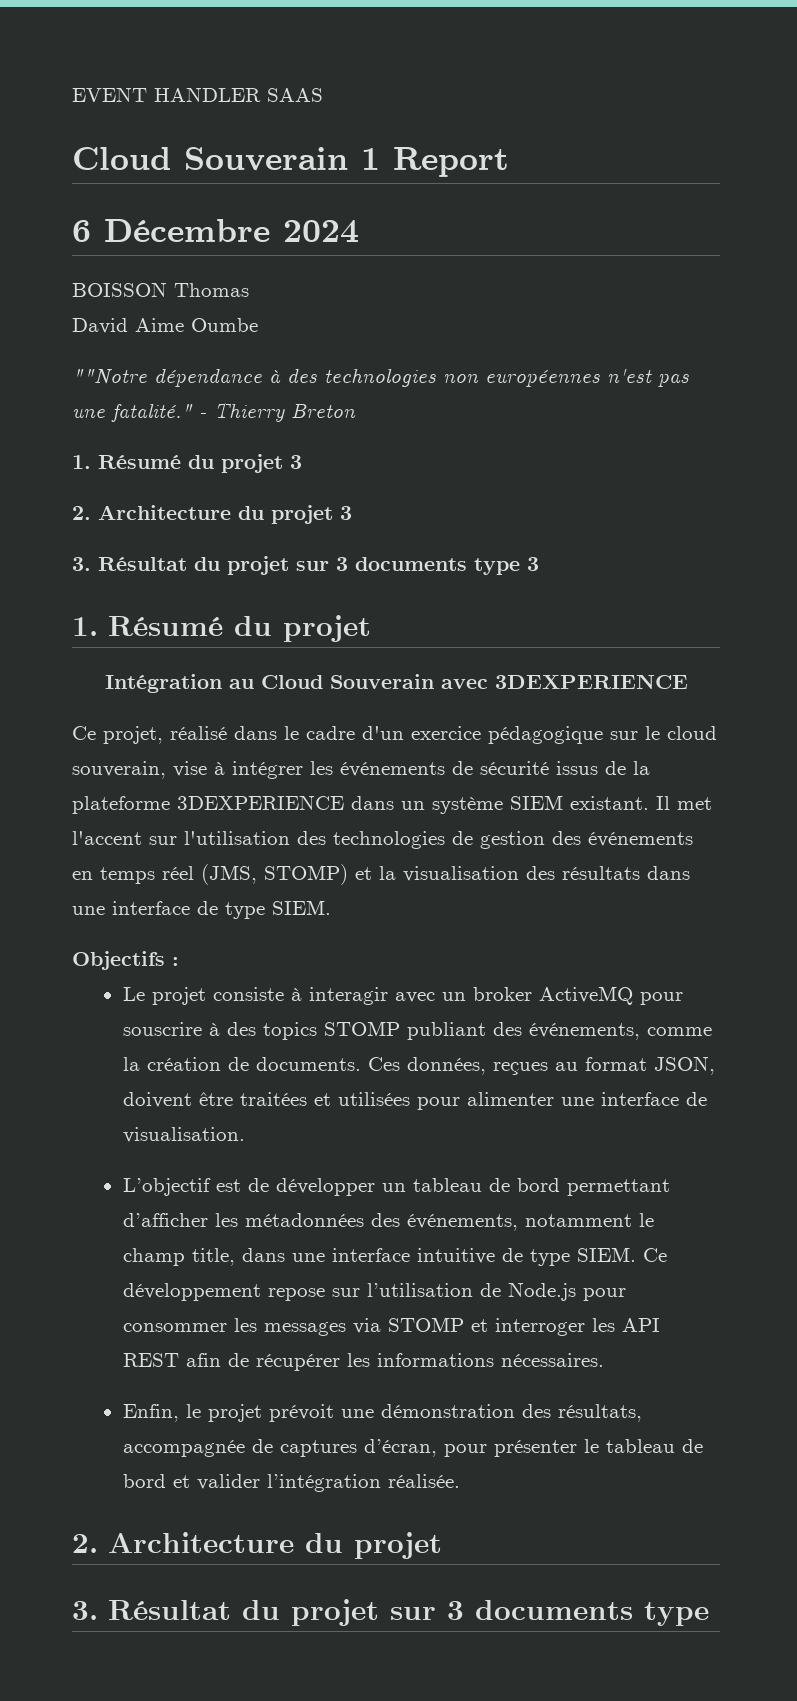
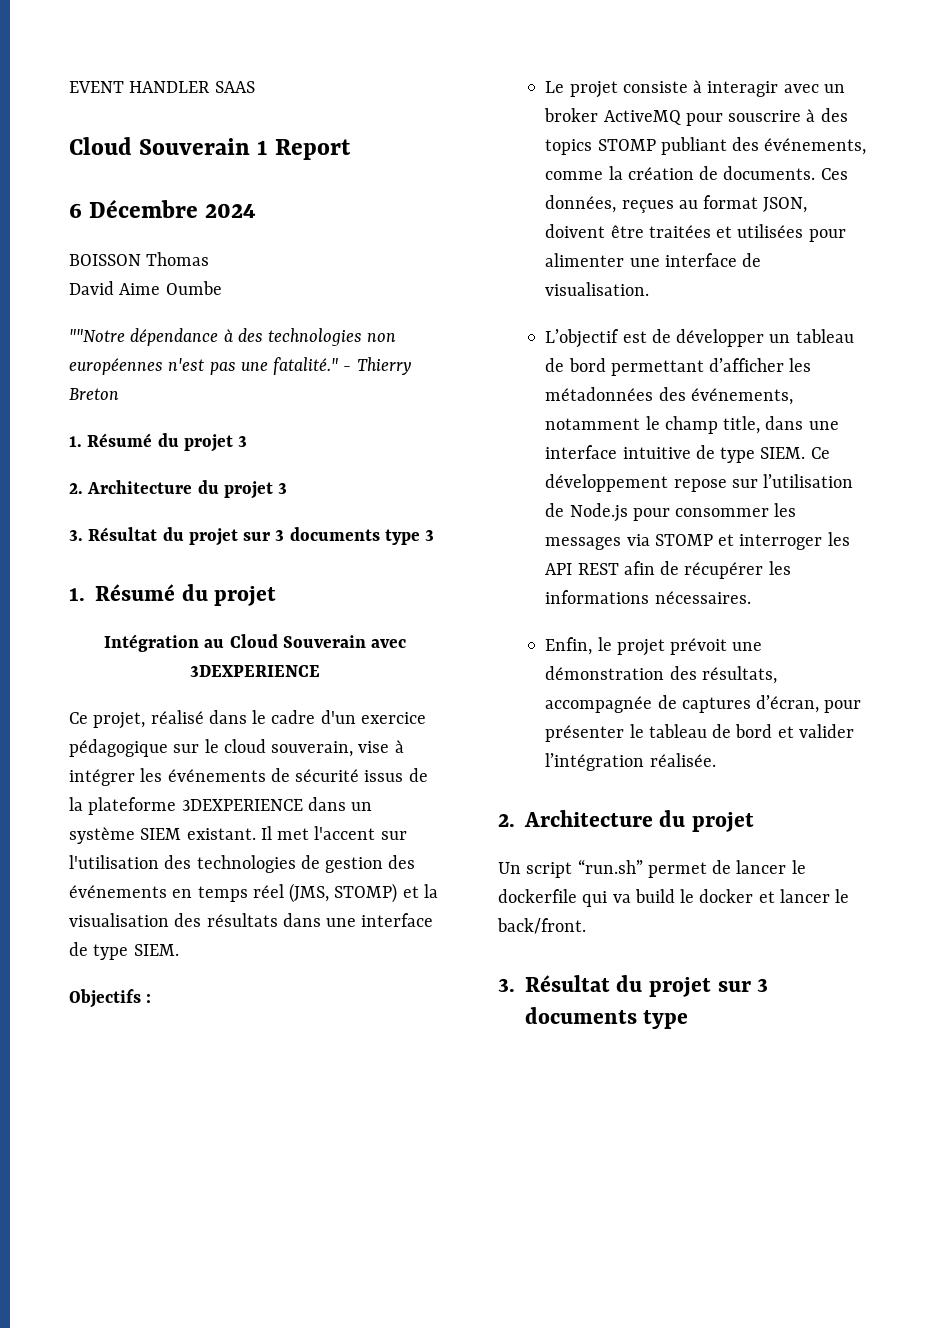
(443, 1545) none -> [498,859,806,878] [498,889,850,907] [497,918,586,934] // Un script “run.sh” permet de lancer le dockerfile qui va build le docker et lancer le back/front.

